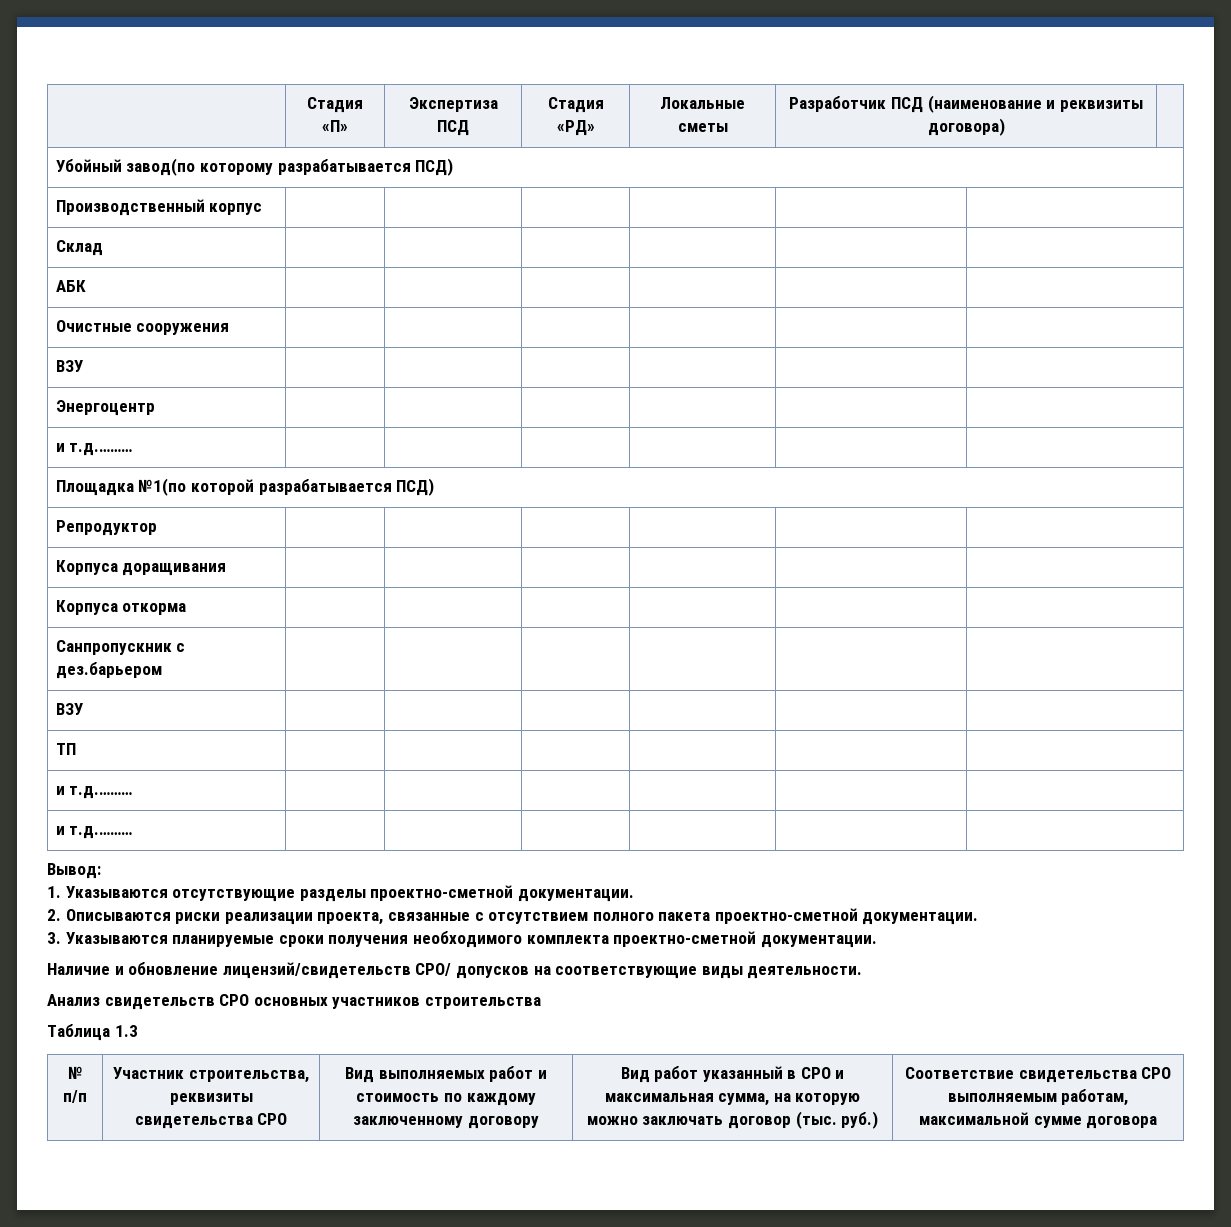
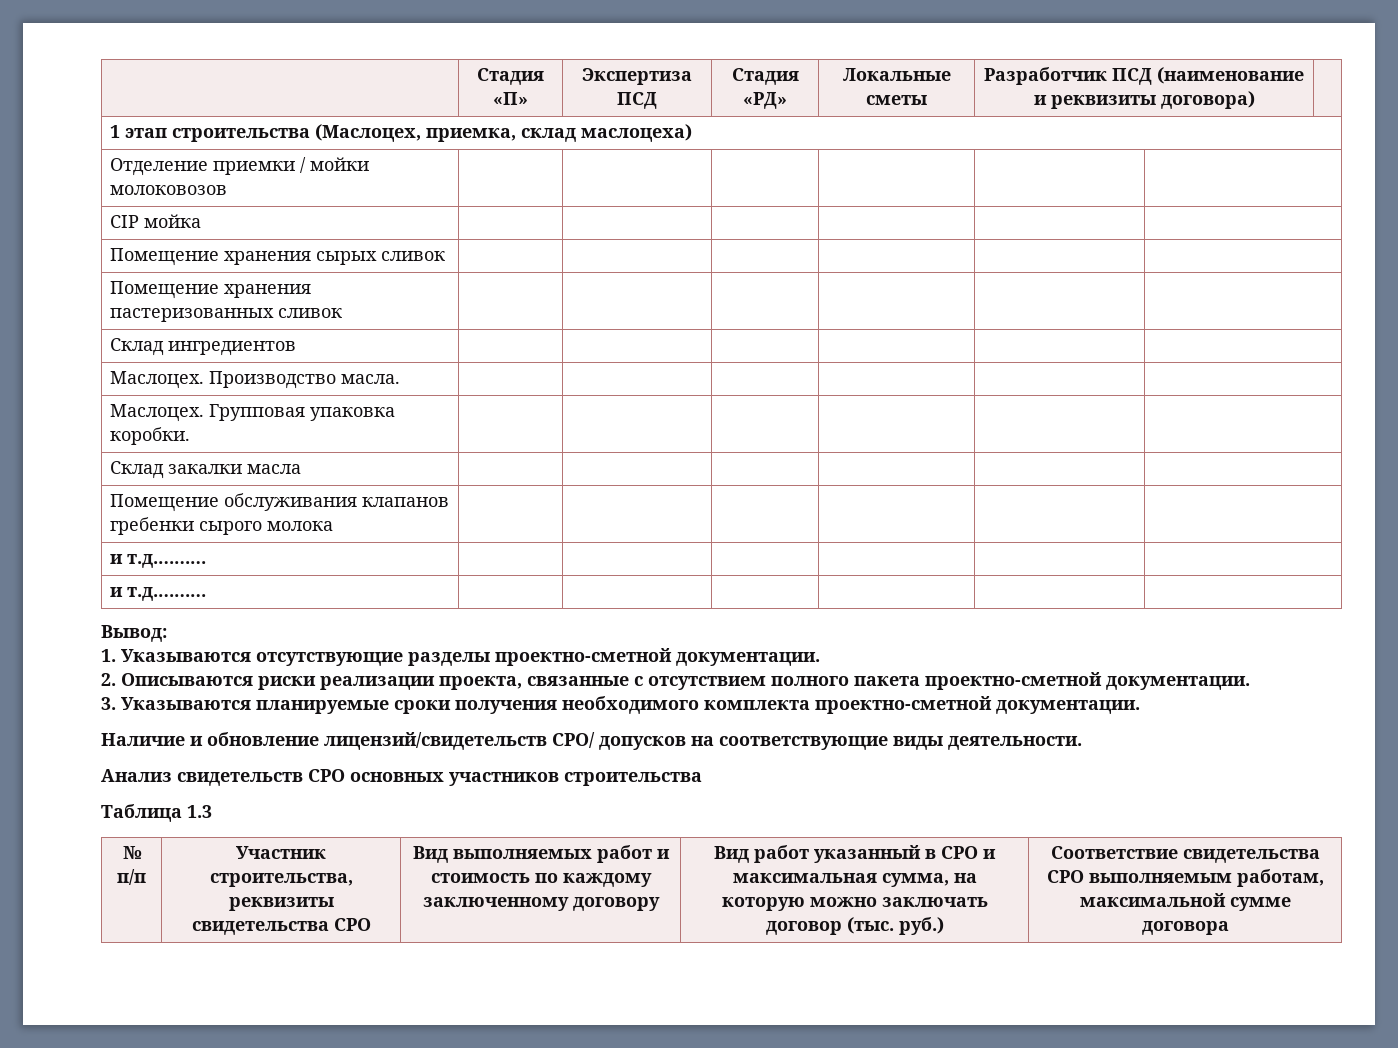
[55,158,454,176] [55,199,263,216] [55,240,103,256] [55,280,86,292] [55,320,230,335] [55,360,83,372] [55,400,155,416] [55,443,133,456] [55,478,435,496] [55,520,157,536] [55,560,227,576] [55,600,187,615] [55,640,186,655] [55,662,162,679] [55,703,83,715] [55,743,76,755] Убойный завод(по которому разрабатывается ПСД) // Производственный корпус | | | | | | // Склад | | | | | | // АБК | | | | | | // Очистные сооружения | | | | | | // ВЗУ | | | | | | // Энергоцентр | | | | | | // и т.д.……… | | | | | | // Площадка №1(по которой разрабатывается ПСД) // Репродуктор | | | | | | // Корпуса доращивания | | | | | | // Корпуса откорма | | | | | | // Санпропускник с дез.барьером | | | | | | // ВЗУ | | | | | | // ТП -> [110,124,693,142] [110,157,370,176] [110,185,228,195] [110,214,202,228] [110,248,446,266] [110,281,312,299] [110,308,343,322] [110,338,297,356] [110,371,401,389] [110,404,396,422] [110,427,191,445] [110,461,302,479] [110,493,450,512] [110,517,334,535] 1 этап строительства (Маслоцех, приемка, склад маслоцеха) // Отделение приемки / мойки молоковозов | | | | | | // CIP мойка | | | | | | // Помещение хранения сырых сливок | | | | | | // Помещение хранения пастеризованных сливок | | | | | | // Склад ингредиентов | | | | | | // Маслоцех. Производство масла. | | | | | | // Маслоцех. Групповая упаковка коробки. | | | | | | // Склад закалки масла | | | | | | // Помещение обслуживания клапанов гребенки сырого молока

